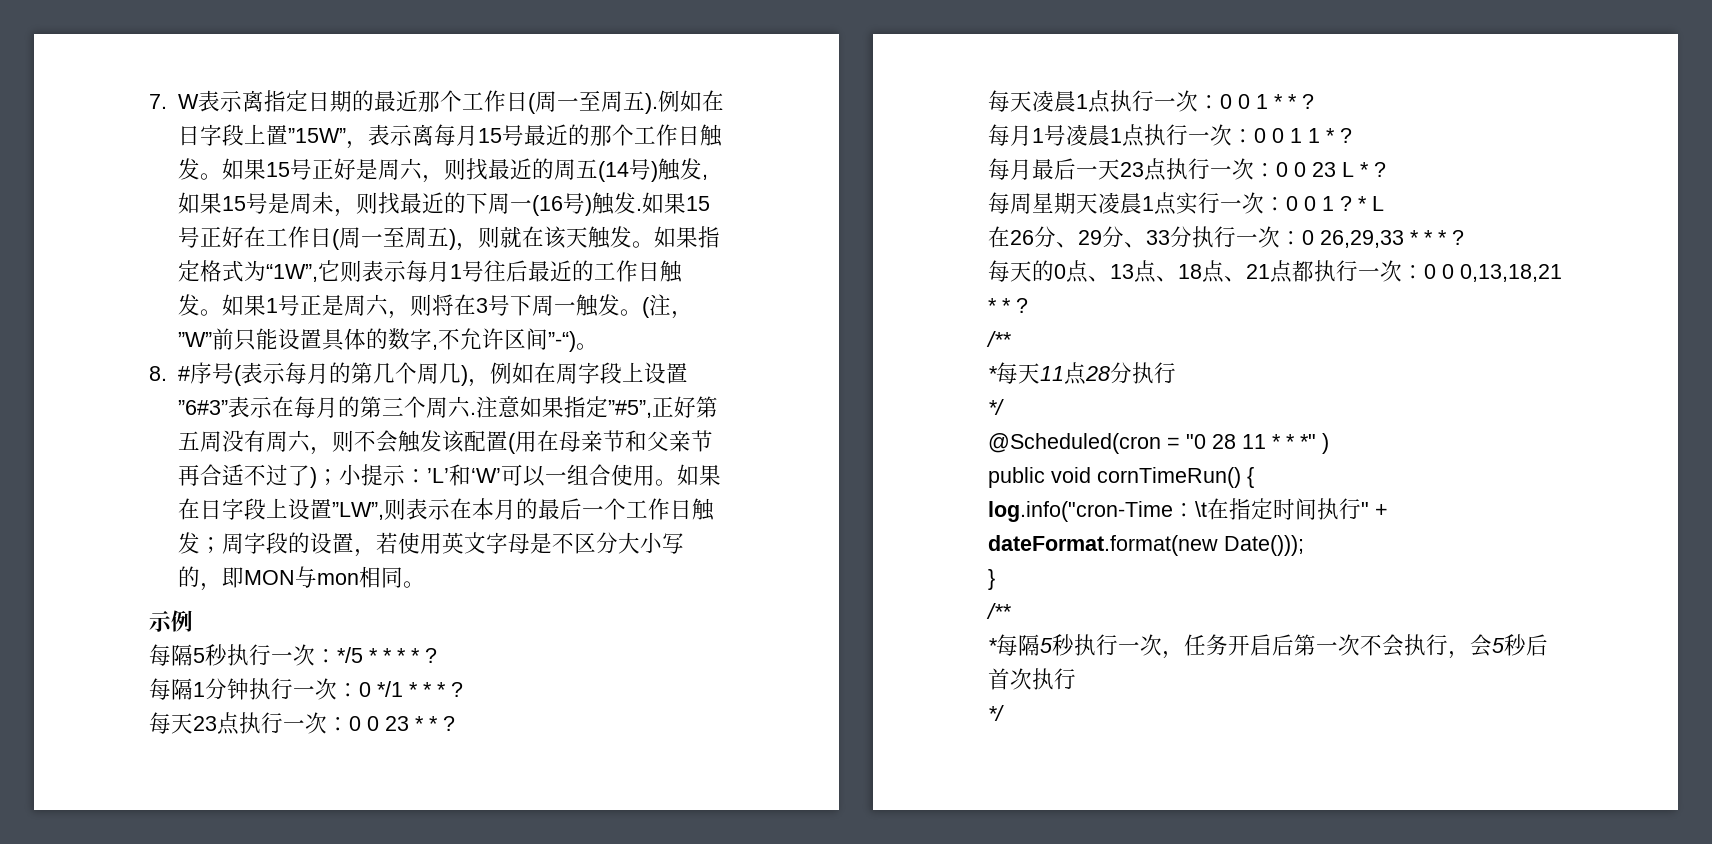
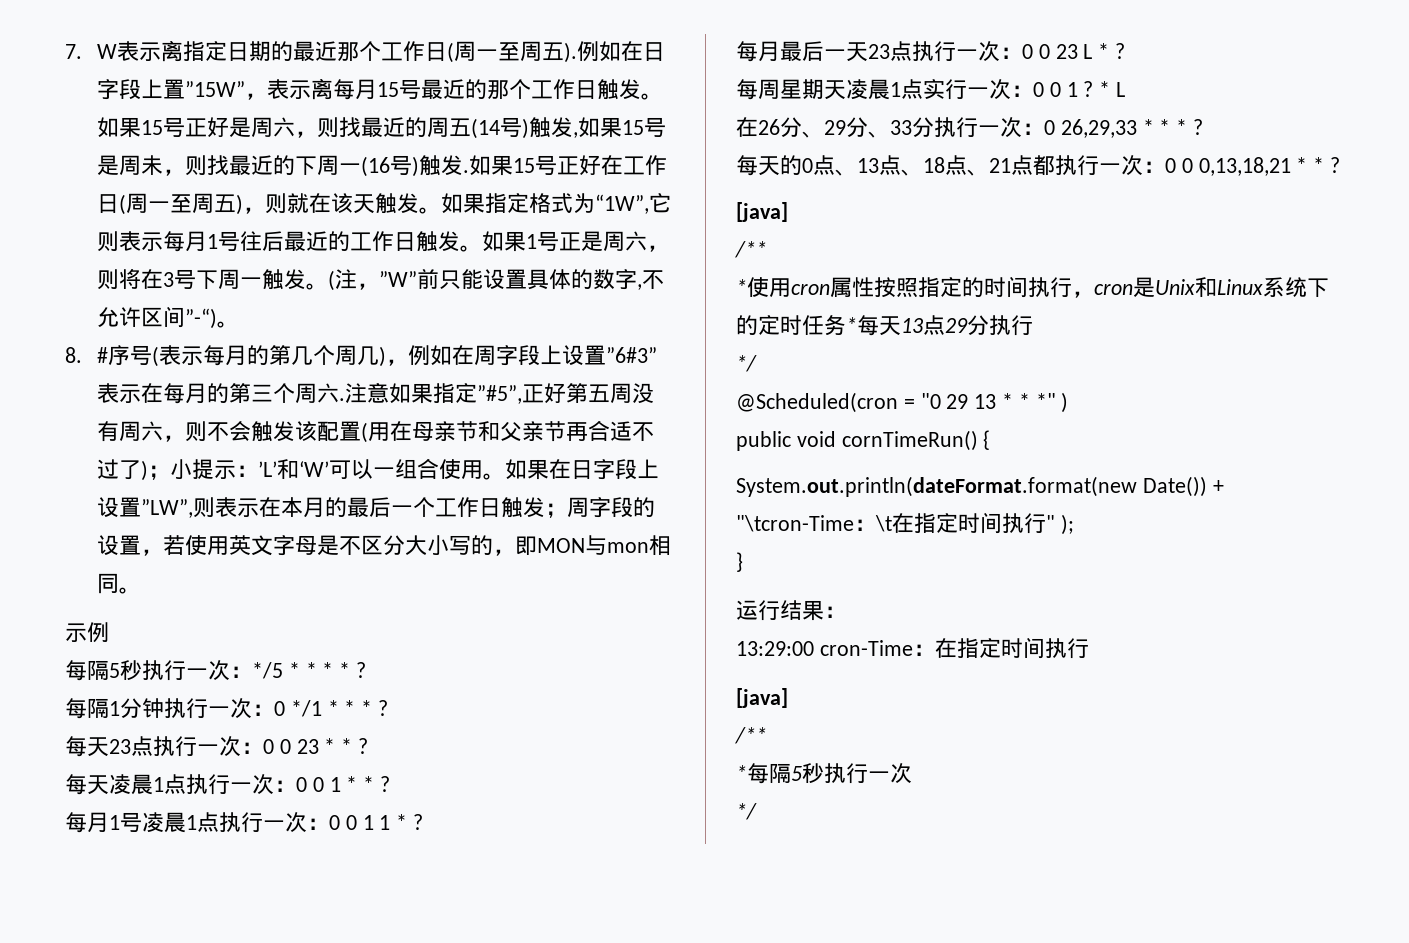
[986,331,1011,347] [988,362,1110,385] // /** // *每天11点28 -> [736,202,788,222] [735,241,767,258] [736,276,1329,298] [736,315,968,336] // [java] // /** // *使用cron属性按照指定的时间执行，cron是Unix和Linux系统下的定时任务*每天13点29
[1212,434,1266,449] 28 11 -> [946,394,997,409] 29 13
[988,501,1173,522] log.info("cron-Time -> [736,476,1224,497] [736,515,854,532] System.out.println(dateFormat.format(new Date()) + "\tcron-Time
[1375,504,1388,517] [988,535,1304,556] [988,569,995,590] + dateFormat.format(new Date())); // } -> [1060,514,1074,535] [736,552,743,572] [736,600,846,621] [736,637,1089,659] [736,688,788,708] ); // } // 运行结果： // 13:29:00 cron-Time：在指定时间执行 // [java]
[1162,634,1548,659] [988,668,1076,690] ，任务开启后第一次不会执行，会5秒后首次执行 -> (912, 773) none

